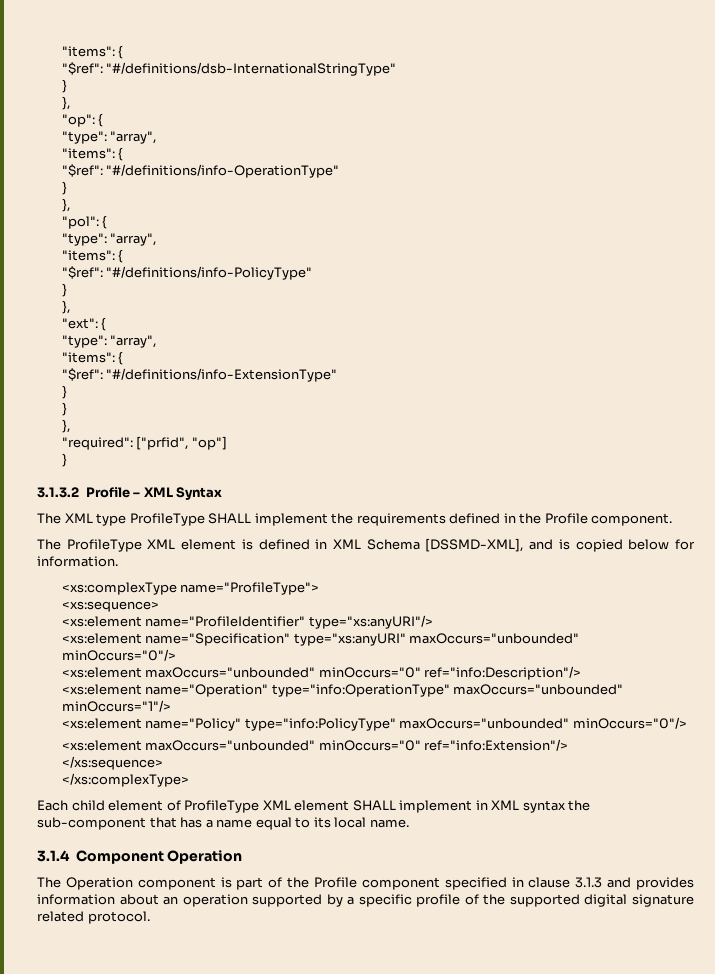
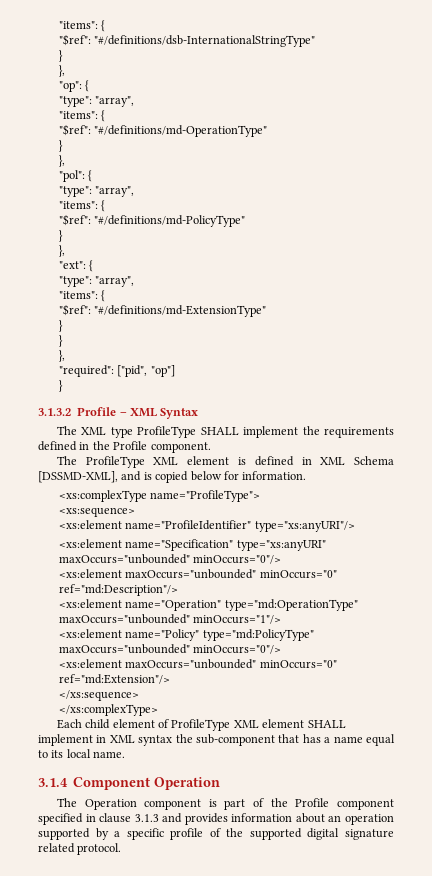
[106,164,340,178] "#/definitions/info-OperationType" -> [94,125,268,137] "#/definitions/md-OperationType"
[106,266,313,280] "#/definitions/info-PolicyType" -> [94,215,246,227] "#/definitions/md-PolicyType"
[106,368,338,382] "#/definitions/info-ExtensionType" -> [94,305,267,317] "#/definitions/md-ExtensionType"
[136,436,189,450] ["prfid", -> [117,365,148,377] ["pid",
[424,666,582,680] ref="info:Description"/> -> [58,584,178,596] ref="md:Description"/>
[271,684,450,697] type="info:OperationType" -> [224,599,358,611] type="md:OperationType"
[244,717,687,731] [61,739,569,751] type="info:PolicyType" maxOccurs="unbounded" minOccurs="0"/> // <xs:element maxOccurs="unbounded" minOccurs="0" ref="info:Extension"/> -> [202,629,314,641] [58,644,282,654] [58,659,337,669] [58,674,170,684] type="md:PolicyType" maxOccurs="unbounded" minOccurs="0"/> // <xs:element maxOccurs="unbounded" minOccurs="0" ref="md:Extension"/>

